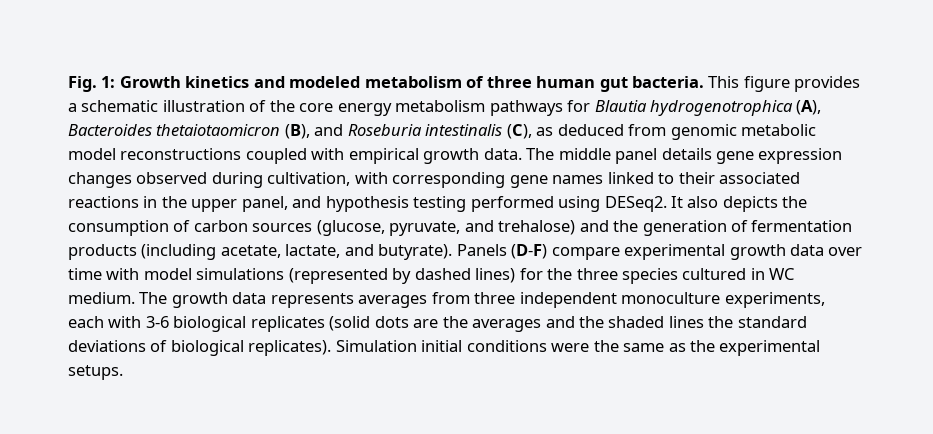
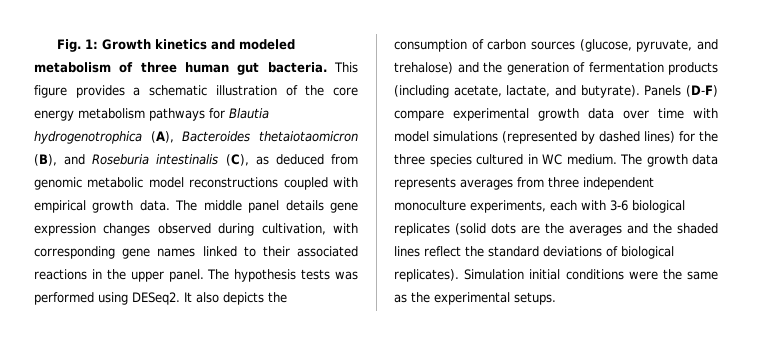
[241,196,467,212] panel, and hypothesis testing -> [168,269,358,282] panel. The hypothesis tests was
(704, 322) none -> [424,246,461,257] reflect

